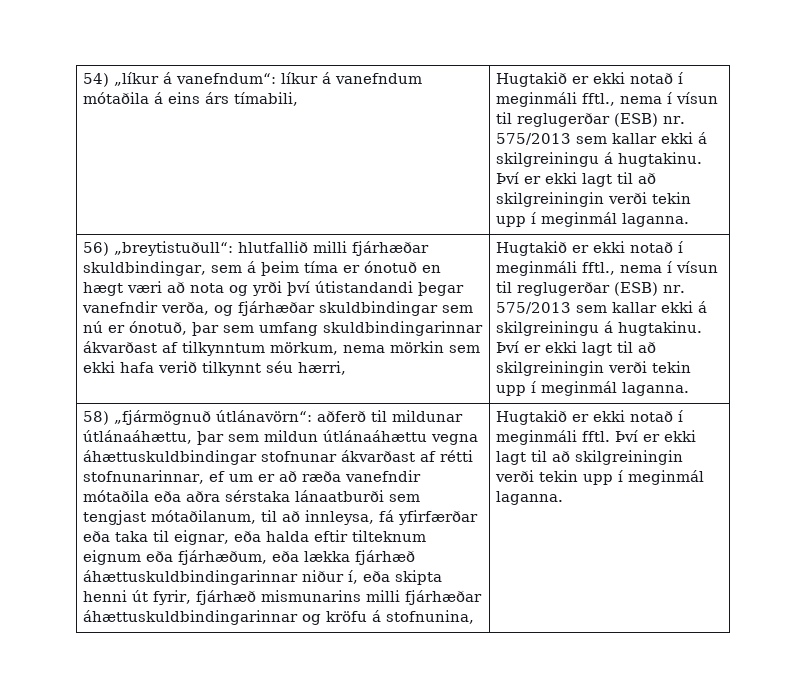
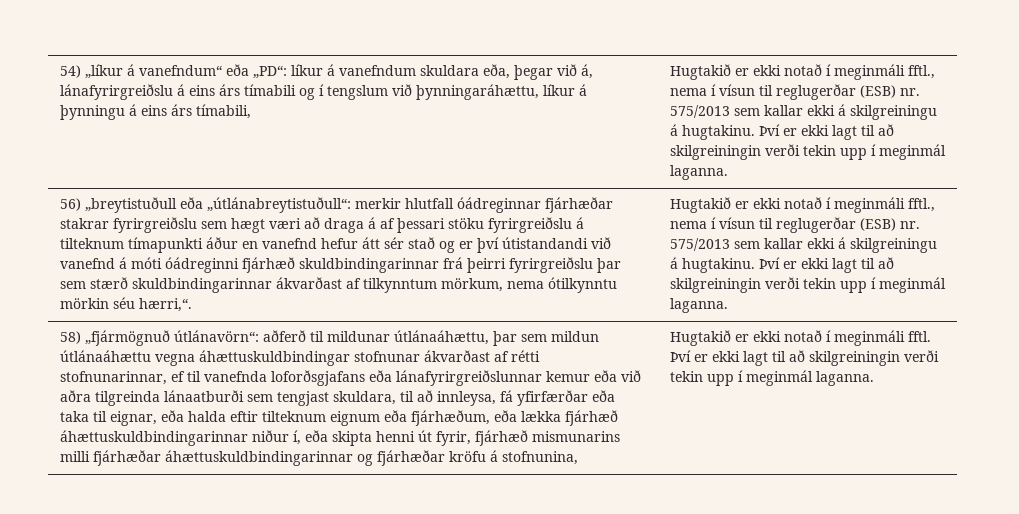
[176,72,423,84] [83,92,150,104] vanefndum“: líkur á vanefndum mótaðila -> [138,64,593,80] [59,84,587,100] [59,105,125,120] vanefndum“ eða „PD“: líkur á vanefndum skuldara eða, þegar við á, lánafyrirgreiðslu á eins árs tímabili og í tengslum við þynningaráhættu, líkur á þynningu
[114,241,430,256] [83,261,441,276] [83,281,465,296] [82,301,474,316] [83,321,319,336] „breytistuðull“: hlutfallið milli fjárhæðar skuldbindingar, sem á þeim tíma er ónotuð en hægt væri að nota og yrði því útistandandi þegar vanefndir verða, og fjárhæðar skuldbindingar sem nú er ónotuð, þar sem umfang -> [84,197,613,213] [59,217,584,233] [59,237,611,253] [59,257,621,273] [59,277,128,289] „breytistuðull eða „útlánabreytistuðull“: merkir hlutfall óádreginnar fjárhæðar stakrar fyrirgreiðslu sem hægt væri að draga á af þessari stöku fyrirgreiðslu á tilteknum tímapunkti áður en vanefnd hefur átt sér stað og er því útistandandi við vanefnd á móti óádreginni fjárhæð skuldbindingarinnar frá þeirri fyrirgreiðslu þar sem stærð
[390,341,481,353] [83,361,347,376] mörkin sem ekki hafa verið tilkynnt séu hærri, -> [547,277,617,293] [59,297,192,312] ótilkynntu mörkin séu hærri,“.
[228,470,421,482] [83,490,291,502] um er að ræða vanefndir mótaðila eða aðra sérstaka -> [186,370,641,386] [59,390,160,406] til vanefnda loforðsgjafans eða lánafyrirgreiðslunnar kemur eða við aðra tilgreinda
[151,510,257,524] mótaðilanum, -> [332,391,396,405] skuldara,
(322, 619) none -> [376,450,445,466] fjárhæðar

